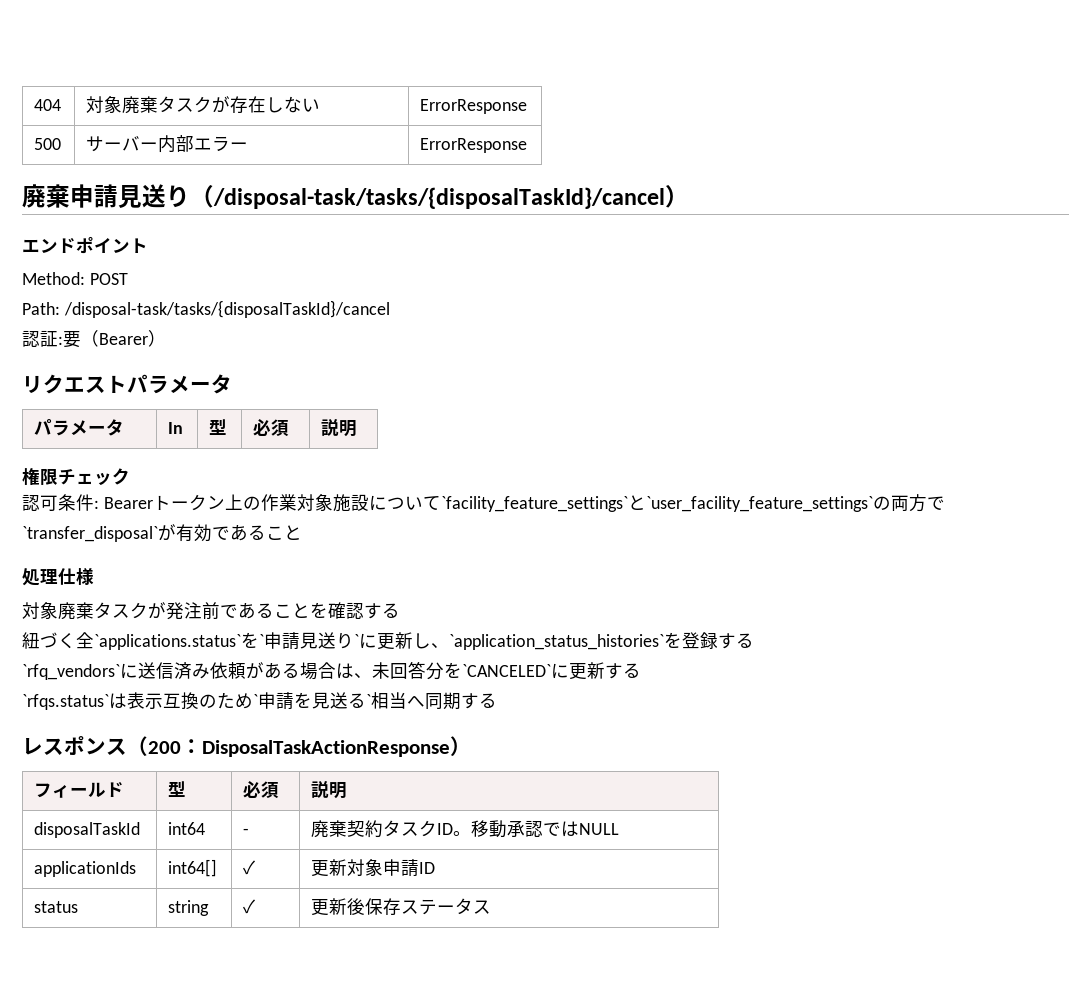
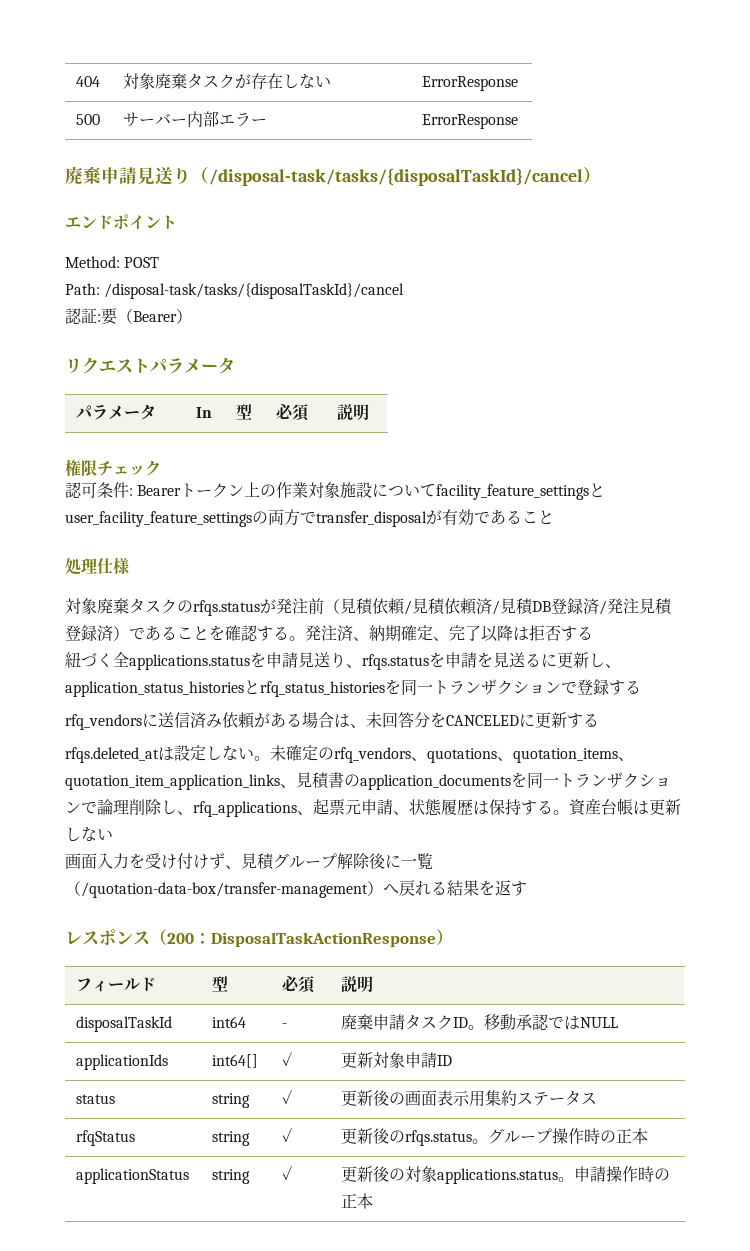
[440,495,873,512] `facility_feature_settings`と`user_facility_feature_settings` -> [436,483,606,500] [65,511,252,527] facility_feature_settingsとuser_facility_feature_settings
[22,526,158,542] `transfer_disposal` -> [316,511,427,527] transfer_disposal
(148, 610) none -> [177,600,260,616] のrfqs.status
(220, 611) none -> [324,598,673,615] [65,625,129,641] （見積依頼/見積依頼済/見積DB登録済/発注見積登録済）
[22,632,682,650] // 紐づく全`applications.status`を`申請見送り`に更新し、`application_status_histories`を -> [289,625,593,642] [65,652,621,670] [65,679,577,697] 。発注済、納期確定、完了以降は拒否する // 紐づく全applications.statusを申請見送り、rfqs.statusを申請を見送るに更新し、application_status_historiesとrfq_status_historiesを同一トランザクションで
[22,664,120,680] `rfq_vendors` -> [65,714,142,730] rfq_vendors
[462,664,551,677] `CANCELED` -> [446,715,519,726] CANCELED
[22,692,497,710] `rfqs.status`は表示互換のため`申請を見送る`相当へ同期する -> [65,745,634,763] [65,772,671,790] [65,798,681,817] [65,826,113,842] [65,853,433,870] [65,880,527,898] rfqs.deleted_atは設定しない。未確定のrfq_vendors、quotations、quotation_items、quotation_item_application_links、見積書のapplication_documentsを同一トランザクションで論理削除し、rfq_applications、起票元申請、状態履歴は保持する。資産台帳は更新しない // 画面入力を受け付けず、見積グループ解除後に一覧（/quotation-data-box/transfer-management）へ戻れる結果を返す
[347,820,384,838] 契約 -> [373,1014,406,1030] 申請
[365,898,402,915] 保存 -> [389,1090,518,1107] の画面表示用集約
(492, 907) none -> [76,1130,136,1146] [212,1131,251,1146] [282,1127,293,1142] [341,1128,649,1146] [76,1168,190,1184] [212,1169,251,1184] [282,1165,293,1180] [341,1166,671,1184] [341,1193,374,1209] // rfqStatus | string | ✓ | 更新後のrfqs.status。グループ操作時の正本 // applicationStatus | string | ✓ | 更新後の対象applications.status。申請操作時の正本

